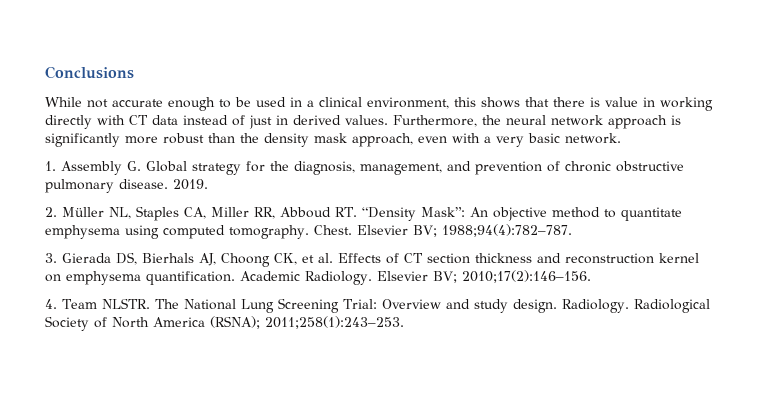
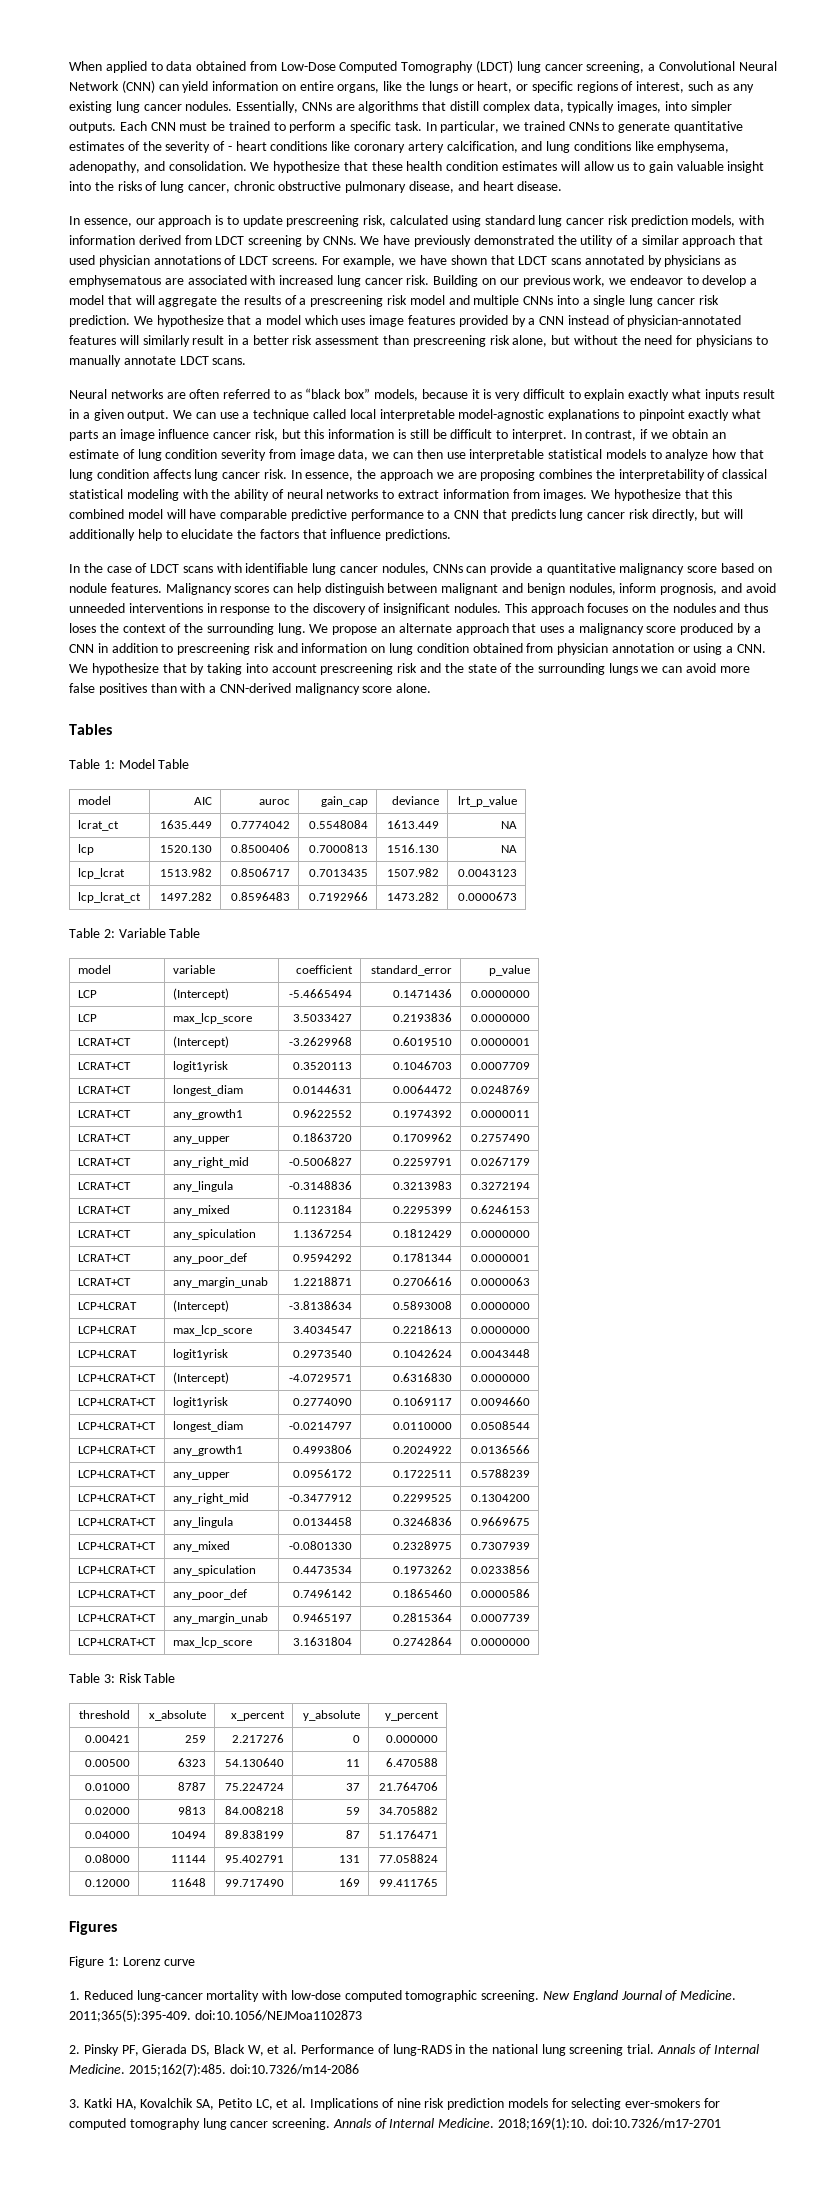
[45,66,134,79] [45,97,713,111] [45,115,681,129] [45,133,621,147] [45,161,684,175] [45,179,208,193] [45,206,682,221] [45,224,572,239] [45,252,699,267] [45,270,591,285] [45,298,710,313] [45,316,404,331] Conclusions // While not accurate enough to be used in a clinical environment, this shows that there is value in working directly with CT data instead of just in derived values. Furthermore, the neural network approach is significantly more robust than the density mask approach, even with a very basic network. // 1. Assembly G. Global strategy for the diagnosis, management, and prevention of chronic obstructive pulmonary disease. 2019. // 2. Müller NL, Staples CA, Miller RR, Abboud RT. “Density Mask”: An objective method to quantitate emphysema using computed tomography. Chest. Elsevier BV; 1988;94(4):782–787. // 3. Gierada DS, Bierhals AJ, Choong CK, et al. Effects of CT section thickness and reconstruction kernel on emphysema quantification. Academic Radiology. Elsevier BV; 2010;17(2):146–156. // 4. Team NLSTR. The National Lung Screening Trial: Overview and study design. Radiology. Radiological Society of North America (RSNA); 2011;258(1):243–253. -> [69,60,777,73] [69,80,754,93] [69,101,732,113] [69,121,744,133] [69,141,730,153] [69,161,765,173] [69,181,563,193] [69,215,765,227] [69,235,764,247] [69,255,737,267] [69,275,758,287] [69,295,719,307] [69,315,742,327] [69,335,768,347] [69,355,247,367] [69,388,775,401] [69,409,762,421] [69,429,726,441] [69,449,765,461] [69,469,768,481] [69,489,733,501] [69,509,744,521] [69,529,452,541] [69,563,772,575] [69,583,776,595] [69,603,769,615] [69,623,761,635] [69,643,767,655] [69,663,750,675] [69,683,432,695] [69,724,112,735] [69,759,190,769] [77,796,111,805] [194,797,213,805] [259,799,291,805] [321,796,369,807] [392,796,440,805] [458,796,518,807] [77,820,119,831] [160,820,213,829] [231,821,291,829] [309,820,369,829] [387,820,440,829] [501,821,518,829] [77,844,94,855] [160,845,213,853] [231,844,291,853] [309,844,369,853] [387,844,440,853] [501,845,518,853] [77,868,125,879] [160,868,213,877] [231,868,291,877] [309,869,369,877] [387,868,440,877] [458,869,518,877] [77,892,141,903] [160,892,213,901] [231,892,291,901] [309,892,369,901] [387,892,440,901] [458,892,518,901] [69,928,201,938] [77,965,111,974] [172,965,215,974] [296,965,354,974] [371,965,453,976] [489,965,531,976] [77,990,97,998] [172,988,229,1000] [289,989,353,998] [393,989,453,998] [471,990,531,998] [77,1014,97,1022] [172,1013,252,1024] [293,1014,353,1022] [393,1013,453,1022] [471,1014,531,1022] [77,1038,131,1046] [172,1036,229,1048] [289,1037,353,1046] [393,1037,453,1046] [471,1038,531,1046] [77,1062,131,1070] [172,1061,228,1072] [293,1062,353,1070] [393,1061,453,1070] [471,1062,531,1070] [77,1086,131,1094] [172,1085,243,1096] [293,1085,353,1094] [393,1085,453,1094] [471,1085,531,1094] [77,1110,131,1118] [172,1109,243,1120] [293,1109,353,1118] [393,1110,453,1118] [471,1110,531,1118] [77,1134,131,1142] [172,1136,230,1144] [293,1133,353,1142] [393,1133,453,1142] [471,1134,531,1142] [77,1158,131,1166] [172,1157,249,1168] [289,1157,353,1166] [393,1158,453,1166] [471,1157,531,1166] [77,1182,131,1190] [172,1181,233,1192] [289,1181,353,1190] [393,1181,453,1190] [471,1182,531,1190] [77,1206,131,1214] [172,1205,230,1216] [293,1205,353,1214] [393,1206,453,1214] [471,1205,531,1214] [77,1230,131,1238] [172,1229,256,1240] [293,1229,353,1238] [393,1229,453,1238] [471,1230,531,1238] [77,1254,131,1262] [172,1253,247,1264] [293,1254,353,1262] [393,1253,453,1262] [471,1254,531,1262] [77,1278,131,1286] [172,1277,268,1288] [293,1277,353,1286] [393,1277,453,1286] [471,1277,531,1286] [77,1302,137,1310] [172,1300,229,1312] [289,1301,353,1310] [393,1301,453,1310] [471,1302,531,1310] [77,1326,137,1334] [172,1325,252,1336] [293,1326,353,1334] [393,1325,453,1334] [471,1326,531,1334] [77,1350,137,1358] [172,1349,228,1360] [293,1350,353,1358] [393,1349,453,1358] [471,1349,531,1358] [77,1374,156,1382] [172,1372,229,1384] [289,1374,353,1382] [393,1373,453,1382] [471,1374,531,1382] [77,1398,156,1406] [172,1397,228,1408] [293,1398,353,1406] [393,1397,453,1406] [471,1397,531,1406] [77,1422,156,1430] [172,1421,243,1432] [289,1422,353,1430] [393,1422,453,1430] [471,1421,531,1430] [77,1446,156,1454] [172,1445,243,1456] [293,1445,353,1454] [393,1446,453,1454] [471,1445,531,1454] [77,1470,156,1478] [172,1472,230,1480] [293,1469,353,1478] [393,1470,453,1478] [471,1469,531,1478] [77,1494,156,1502] [172,1493,249,1504] [289,1494,353,1502] [393,1494,453,1502] [471,1494,531,1502] [77,1518,156,1526] [172,1517,233,1528] [293,1517,353,1526] [393,1517,453,1526] [471,1517,531,1526] [77,1542,156,1550] [172,1541,230,1552] [289,1541,353,1550] [393,1541,453,1550] [471,1542,531,1550] [77,1566,156,1574] [172,1565,256,1576] [293,1566,353,1574] [393,1565,453,1574] [471,1565,531,1574] [77,1590,156,1598] [172,1589,247,1600] [293,1589,353,1598] [393,1589,453,1598] [471,1589,531,1598] [77,1614,156,1622] [172,1613,268,1624] [293,1613,353,1622] [393,1613,453,1622] [471,1614,531,1622] [77,1638,156,1646] [172,1637,252,1648] [293,1637,353,1646] [393,1637,453,1646] [471,1638,531,1646] [69,1673,176,1683] [79,1710,131,1719] [149,1710,207,1721] [231,1711,286,1721] [303,1710,361,1721] [385,1711,440,1721] [85,1735,131,1743] [185,1735,207,1743] [232,1734,285,1743] [353,1735,361,1743] [386,1735,439,1743] [85,1759,131,1767] [178,1758,207,1767] [225,1758,285,1767] [346,1759,361,1767] [386,1758,439,1767] [85,1783,131,1791] [178,1782,207,1791] [225,1783,285,1791] [346,1783,361,1791] [379,1782,439,1791] [85,1807,131,1815] [178,1806,207,1815] [225,1806,285,1815] [346,1807,361,1815] [379,1806,439,1815] [85,1831,131,1839] [171,1831,207,1839] [225,1830,285,1839] [346,1830,361,1839] [379,1830,439,1839] [85,1854,131,1863] [171,1855,207,1863] [225,1855,285,1863] [339,1855,361,1863] [379,1854,439,1863] [85,1879,131,1887] [171,1878,207,1887] [225,1879,285,1887] [339,1878,361,1887] [379,1878,439,1887] [69,1921,117,1935] [69,1956,196,1968] [69,1990,737,2002] [69,2009,362,2022] [69,2044,759,2056] [69,2063,359,2076] [69,2098,721,2110] [69,2117,721,2130] When applied to data obtained from Low-Dose Computed Tomography (LDCT) lung cancer screening, a Convolutional Neural Network (CNN) can yield information on entire organs, like the lungs or heart, or specific regions of interest, such as any existing lung cancer nodules. Essentially, CNNs are algorithms that distill complex data, typically images, into simpler outputs. Each CNN must be trained to perform a specific task. In particular, we trained CNNs to generate quantitative estimates of the severity of - heart conditions like coronary artery calcification, and lung conditions like emphysema, adenopathy, and consolidation. We hypothesize that these health condition estimates will allow us to gain valuable insight into the risks of lung cancer, chronic obstructive pulmonary disease, and heart disease. // In essence, our approach is to update prescreening risk, calculated using standard lung cancer risk prediction models, with information derived from LDCT screening by CNNs. We have previously demonstrated the utility of a similar approach that used physician annotations of LDCT screens. For example, we have shown that LDCT scans annotated by physicians as emphysematous are associated with increased lung cancer risk. Building on our previous work, we endeavor to develop a model that will aggregate the results of a prescreening risk model and multiple CNNs into a single lung cancer risk prediction. We hypothesize that a model which uses image features provided by a CNN instead of physician-annotated features will similarly result in a better risk assessment than prescreening risk alone, but without the need for physicians to manually annotate LDCT scans. // Neural networks are often referred to as “black box” models, because it is very difficult to explain exactly what inputs result in a given output. We can use a technique called local interpretable model-agnostic explanations to pinpoint exactly what parts an image influence cancer risk, but this information is still be difficult to interpret. In contrast, if we obtain an estimate of lung condition severity from image data, we can then use interpretable statistical models to analyze how that lung condition affects lung cancer risk. In essence, the approach we are proposing combines the interpretability of classical statistical modeling with the ability of neural networks to extract information from images. We hypothesize that this combined model will have comparable predictive performance to a CNN that predicts lung cancer risk directly, but will additionally help to elucidate the factors that influence predictions. // In the case of LDCT scans with identifiable lung cancer nodules, CNNs can provide a quantitative malignancy score based on nodule features. Malignancy scores can help distinguish between malignant and benign nodules, inform prognosis, and avoid unneeded interventions in response to the discovery of insignificant nodules. This approach focuses on the nodules and thus loses the context of the surrounding lung. We propose an alternate approach that uses a malignancy score produced by a CNN in addition to prescreening risk and information on lung condition obtained from physician annotation or using a CNN. We hypothesize that by taking into account prescreening risk and the state of the surrounding lungs we can avoid more false positives than with a CNN-derived malignancy score alone. // Tables // Table 1: Model Table // model | AIC | auroc | gain_cap | deviance | lrt_p_value // lcrat_ct | 1635.449 | 0.7774042 | 0.5548084 | 1613.449 | NA // lcp | 1520.130 | 0.8500406 | 0.7000813 | 1516.130 | NA // lcp_lcrat | 1513.982 | 0.8506717 | 0.7013435 | 1507.982 | 0.0043123 // lcp_lcrat_ct | 1497.282 | 0.8596483 | 0.7192966 | 1473.282 | 0.0000673 // Table 2: Variable Table // model | variable | coefficient | standard_error | p_value // LCP | (Intercept) | -5.4665494 | 0.1471436 | 0.0000000 // LCP | max_lcp_score | 3.5033427 | 0.2193836 | 0.0000000 // LCRAT+CT | (Intercept) | -3.2629968 | 0.6019510 | 0.0000001 // LCRAT+CT | logit1yrisk | 0.3520113 | 0.1046703 | 0.0007709 // LCRAT+CT | longest_diam | 0.0144631 | 0.0064472 | 0.0248769 // LCRAT+CT | any_growth1 | 0.9622552 | 0.1974392 | 0.0000011 // LCRAT+CT | any_upper | 0.1863720 | 0.1709962 | 0.2757490 // LCRAT+CT | any_right_mid | -0.5006827 | 0.2259791 | 0.0267179 // LCRAT+CT | any_lingula | -0.3148836 | 0.3213983 | 0.3272194 // LCRAT+CT | any_mixed | 0.1123184 | 0.2295399 | 0.6246153 // LCRAT+CT | any_spiculation | 1.1367254 | 0.1812429 | 0.0000000 // LCRAT+CT | any_poor_def | 0.9594292 | 0.1781344 | 0.0000001 // LCRAT+CT | any_margin_unab | 1.2218871 | 0.2706616 | 0.0000063 // LCP+LCRAT | (Intercept) | -3.8138634 | 0.5893008 | 0.0000000 // LCP+LCRAT | max_lcp_score | 3.4034547 | 0.2218613 | 0.0000000 // LCP+LCRAT | logit1yrisk | 0.2973540 | 0.1042624 | 0.0043448 // LCP+LCRAT+CT | (Intercept) | -4.0729571 | 0.6316830 | 0.0000000 // LCP+LCRAT+CT | logit1yrisk | 0.2774090 | 0.1069117 | 0.0094660 // LCP+LCRAT+CT | longest_diam | -0.0214797 | 0.0110000 | 0.0508544 // LCP+LCRAT+CT | any_growth1 | 0.4993806 | 0.2024922 | 0.0136566 // LCP+LCRAT+CT | any_upper | 0.0956172 | 0.1722511 | 0.5788239 // LCP+LCRAT+CT | any_right_mid | -0.3477912 | 0.2299525 | 0.1304200 // LCP+LCRAT+CT | any_lingula | 0.0134458 | 0.3246836 | 0.9669675 // LCP+LCRAT+CT | any_mixed | -0.0801330 | 0.2328975 | 0.7307939 // LCP+LCRAT+CT | any_spiculation | 0.4473534 | 0.1973262 | 0.0233856 // LCP+LCRAT+CT | any_poor_def | 0.7496142 | 0.1865460 | 0.0000586 // LCP+LCRAT+CT | any_margin_unab | 0.9465197 | 0.2815364 | 0.0007739 // LCP+LCRAT+CT | max_lcp_score | 3.1631804 | 0.2742864 | 0.0000000 // Table 3: Risk Table // threshold | x_absolute | x_percent | y_absolute | y_percent // 0.00421 | 259 | 2.217276 | 0 | 0.000000 // 0.00500 | 6323 | 54.130640 | 11 | 6.470588 // 0.01000 | 8787 | 75.224724 | 37 | 21.764706 // 0.02000 | 9813 | 84.008218 | 59 | 34.705882 // 0.04000 | 10494 | 89.838199 | 87 | 51.176471 // 0.08000 | 11144 | 95.402791 | 131 | 77.058824 // 0.12000 | 11648 | 99.717490 | 169 | 99.411765 // Figures // Figure 1: Lorenz curve // 1. Reduced lung-cancer mortality with low-dose computed tomographic screening. New England Journal of Medicine. 2011;365(5):395-409. doi:10.1056/NEJMoa1102873 // 2. Pinsky PF, Gierada DS, Black W, et al. Performance of lung-RADS in the national lung screening trial. Annals of Internal Medicine. 2015;162(7):485. doi:10.7326/m14-2086 // 3. Katki HA, Kovalchik SA, Petito LC, et al. Implications of nine risk prediction models for selecting ever-smokers for computed tomography lung cancer screening. Annals of Internal Medicine. 2018;169(1):10. doi:10.7326/m17-2701

